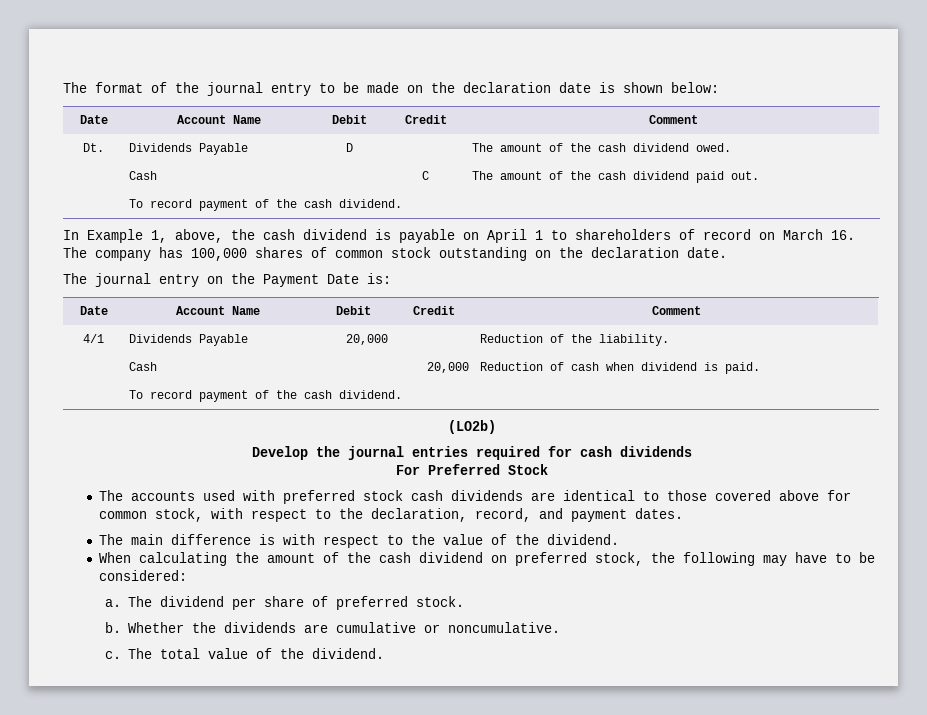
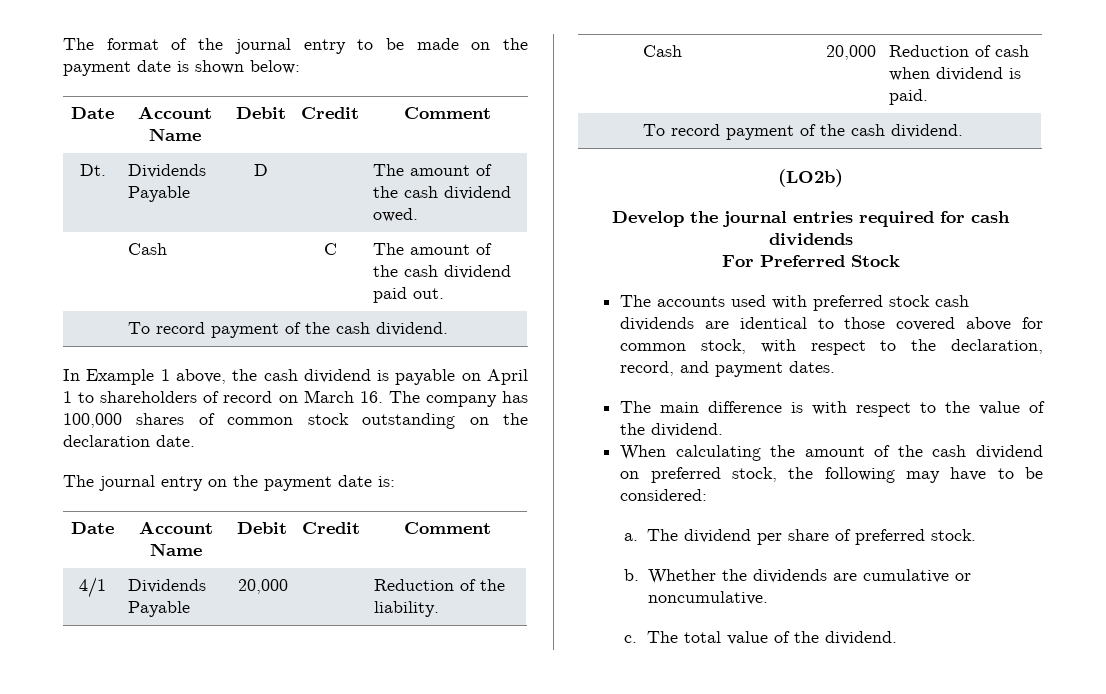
[463,82,551,93] declaration -> [63,61,131,76] payment
[151,230,167,243] 1, -> [160,369,170,381] 1
[263,274,359,287] Payment Date -> [264,475,372,491] payment date

